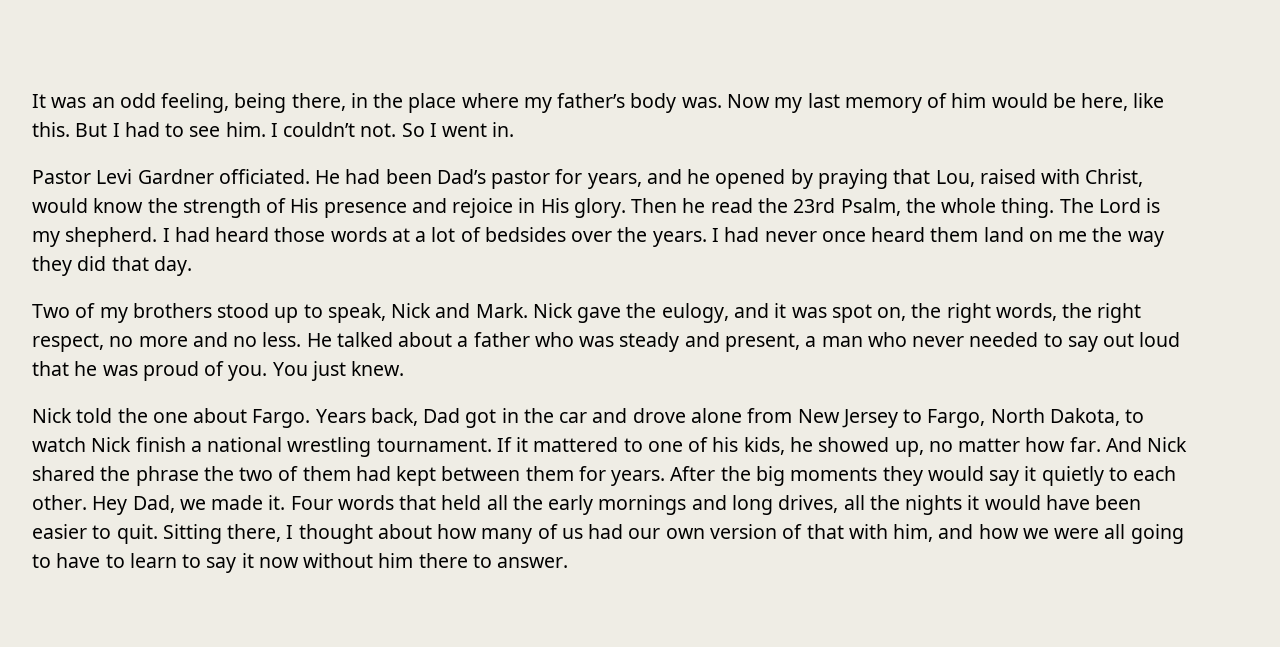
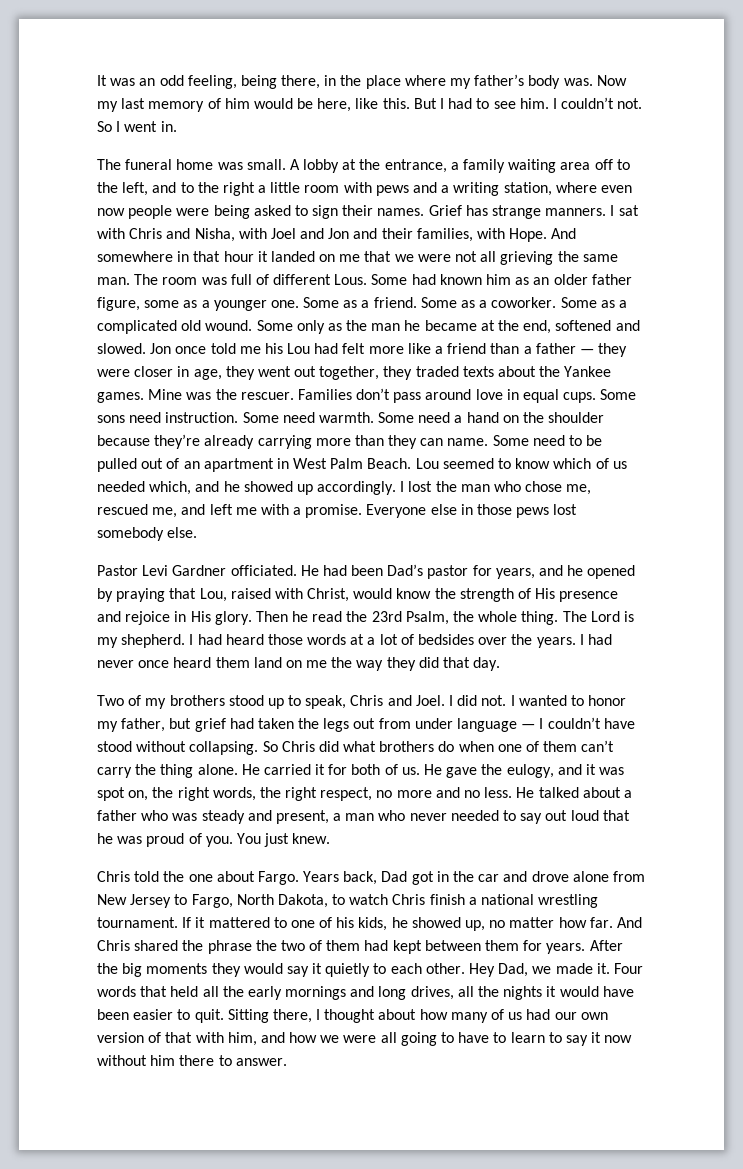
(515, 129) none -> [97,159,630,173] [97,182,632,196] [97,205,639,219] [97,228,577,242] [97,251,618,265] [97,274,632,285] [97,297,627,311] [97,320,640,334] [97,343,628,357] [97,366,612,380] [97,388,637,403] [97,412,605,423] [97,434,603,449] [97,458,627,472] [97,481,592,495] [97,504,578,518] [97,527,198,541] // The funeral home was small. A lobby at the entrance, a family waiting area off to the left, and to the right a little room with pews and a writing station, where even now people were being asked to sign their names. Grief has strange manners. I sat with Chris and Nisha, with Joel and Jon and their families, with Hope. And somewhere in that hour it landed on me that we were not all grieving the same man. The room was full of different Lous. Some had known him as an older father figure, some as a younger one. Some as a friend. Some as a coworker. Some as a complicated old wound. Some only as the man he became at the end, softened and slowed. Jon once told me his Lou had felt more like a friend than a father — they were closer in age, they went out together, they traded texts about the Yankee games. Mine was the rescuer. Families don’t pass around love in equal cups. Some sons need instruction. Some need warmth. Some need a hand on the shoulder because they’re already carrying more than they can name. Some need to be pulled out of an apartment in West Palm Beach. Lou seemed to know which of us needed which, and he showed up accordingly. I lost the man who chose me, rescued me, and left me with a promise. Everyone else in those pews lost somebody else.
[391,303,573,318] Nick and Mark. Nick -> [350,695,627,706] [97,717,635,732] [97,740,615,755] [97,764,443,778] Chris and Joel. I did not. I wanted to honor my father, but grief had taken the legs out from under language — I couldn’t have stood without collapsing. So Chris did what brothers do when one of them can’t carry the thing alone. He carried it for both of us. He
[32,408,72,423] Nick -> [97,871,130,882] Chris
[91,437,132,452] Nick -> [392,894,426,905] Chris
[1147,437,1188,452] Nick -> [97,940,130,951] Chris

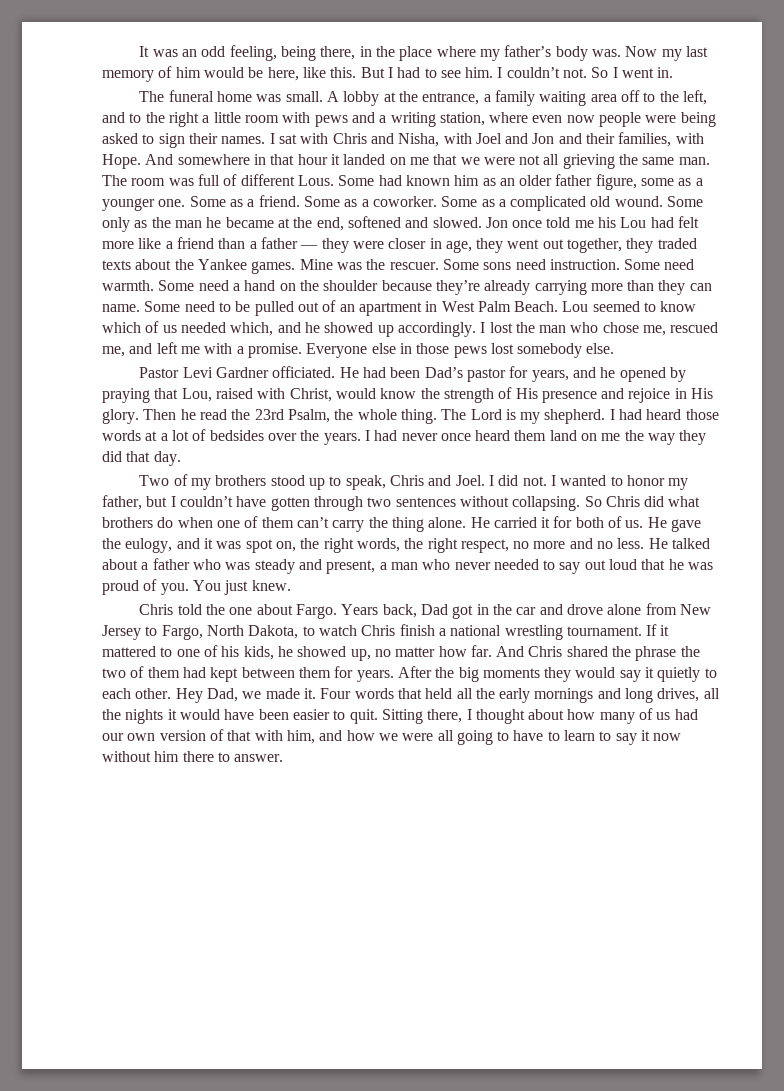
[428,205,607,219] Grief has strange manners. -> (266, 140) none
[297,388,597,403] Families don’t pass around love in equal cups. -> (439, 266) none
[194,717,635,732] [97,741,132,752] grief had taken the legs out from under language — I couldn’t have stood -> [170,496,456,511] I couldn’t have gotten through two sentences

